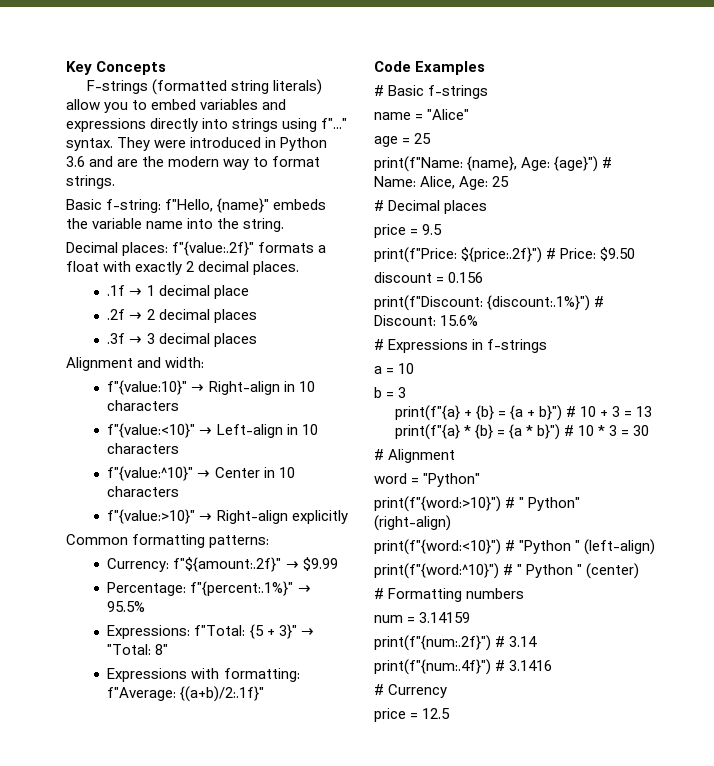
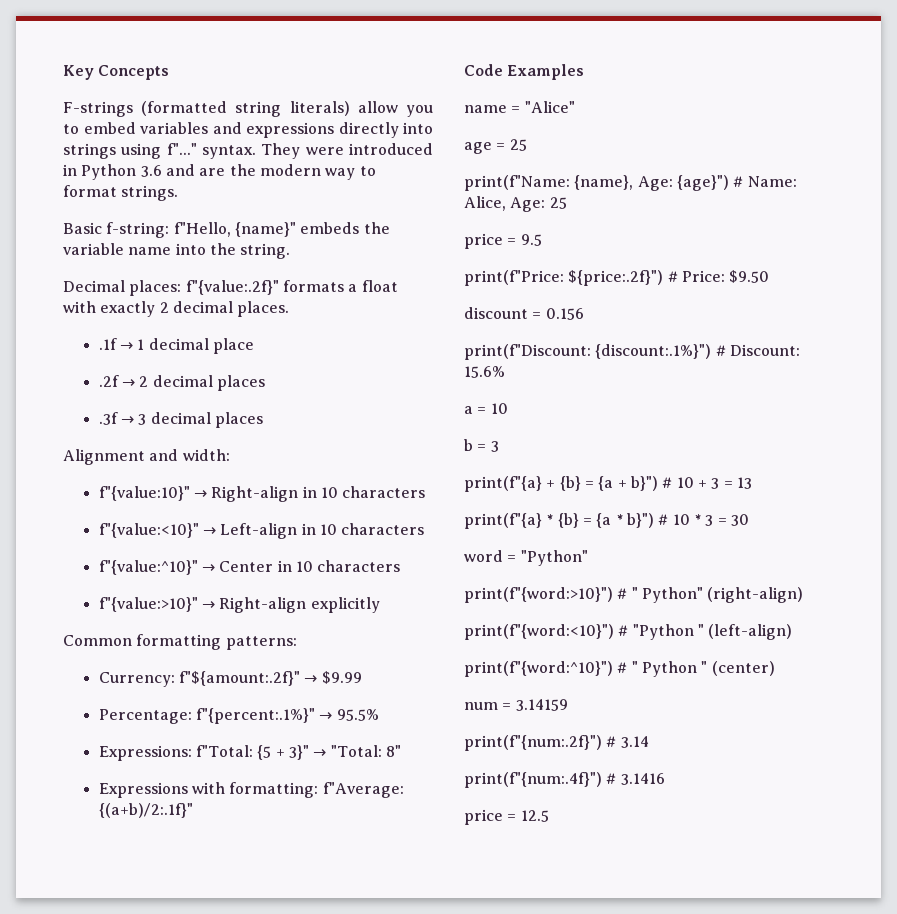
[374,85,489,99] // # Basic f-strings -> (585, 72) none
[374,200,488,214] // # Decimal places -> (567, 203) none
[374,339,548,353] // # Expressions in f-strings -> (505, 372) none
[374,449,456,463] // # Alignment -> (749, 520) none
[374,588,525,602] // # Formatting numbers -> (775, 668) none
[374,684,448,698] // # Currency -> (665, 779) none

